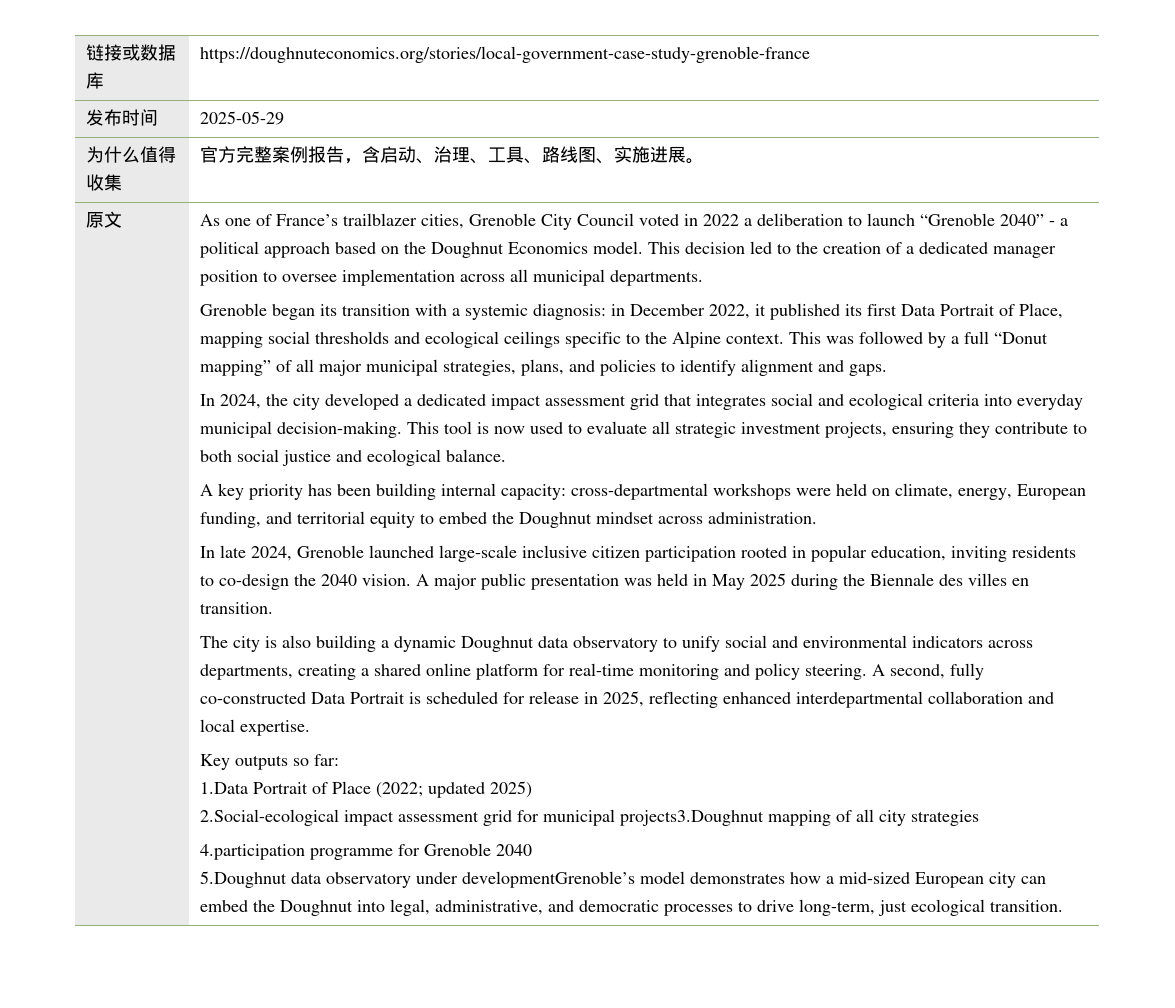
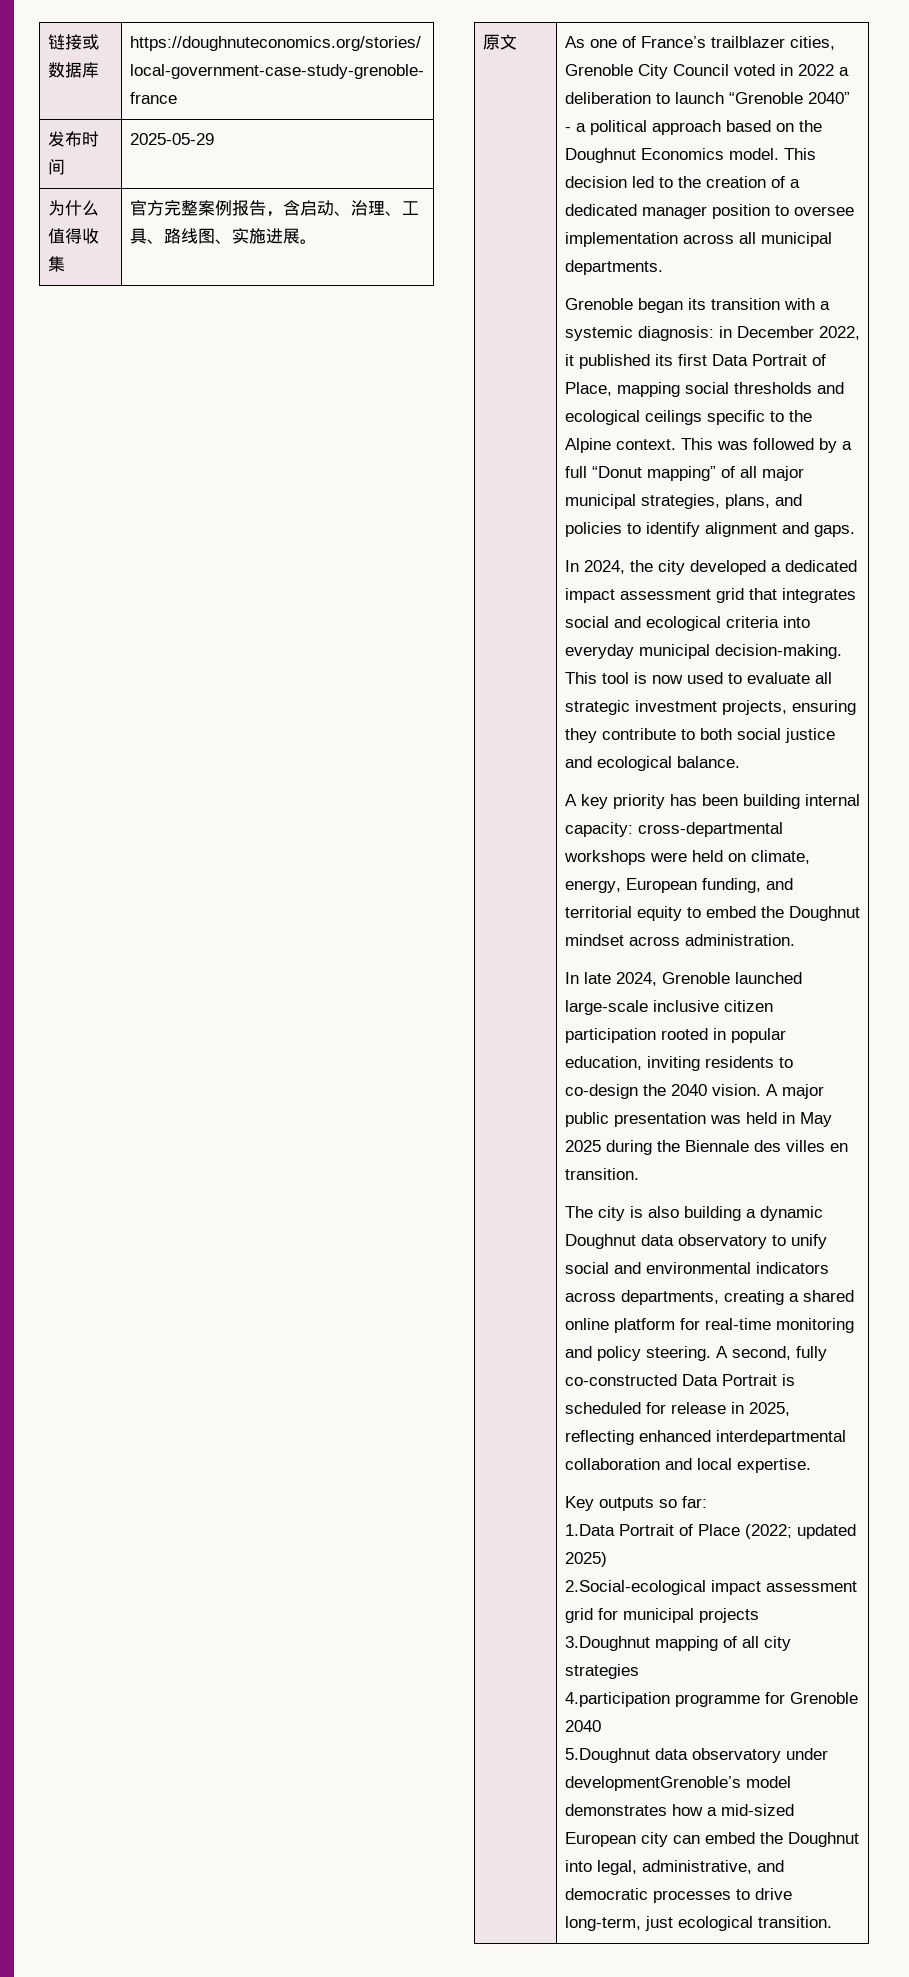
[619,810,764,826] projects3.Doughnut -> [698,1608,759,1623] [564,1636,650,1651] projects // 3.Doughnut

